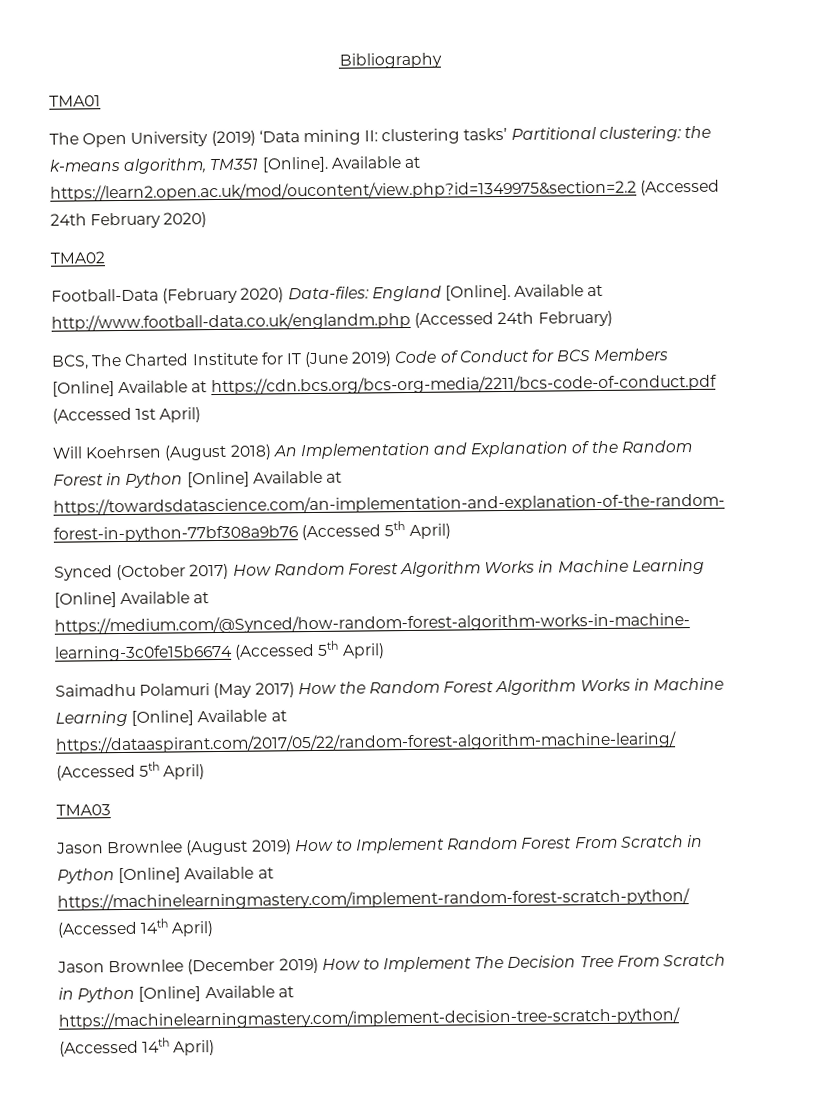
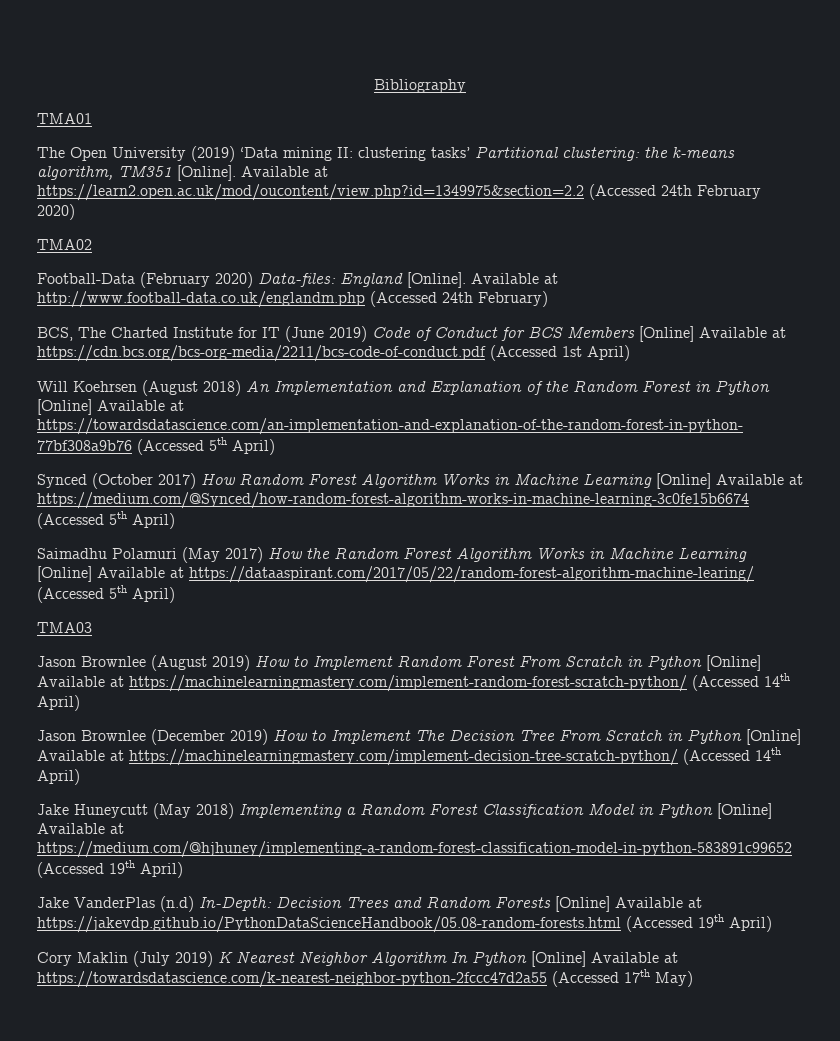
(216, 1048) none -> [37,803,772,819] [37,823,124,834] [37,841,792,858] [37,860,183,878] [37,896,702,912] [37,914,772,933] [37,951,678,967] [37,969,693,988] // Jake Huneycutt (May 2018) Implementing a Random Forest Classification Model in Python [Online] Available at https://medium.com/@hjhuney/implementing-a-random-forest-classification-model-in-python-583891c99652 (Accessed 19th April) // Jake VanderPlas (n.d) In-Depth: Decision Trees and Random Forests [Online] Available at https://jakevdp.github.io/PythonDataScienceHandbook/05.08-random-forests.html (Accessed 19th April) // Cory Maklin (July 2019) K Nearest Neighbor Algorithm In Python [Online] Available at https://towardsdatascience.com/k-nearest-neighbor-python-2fccc47d2a55 (Accessed 17th May)

